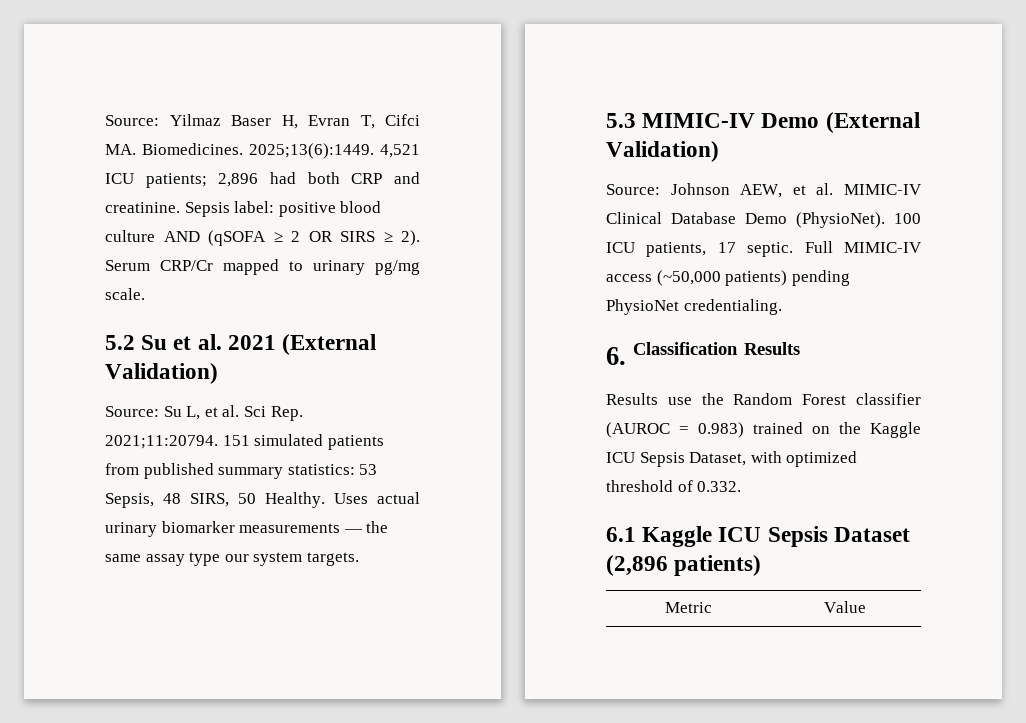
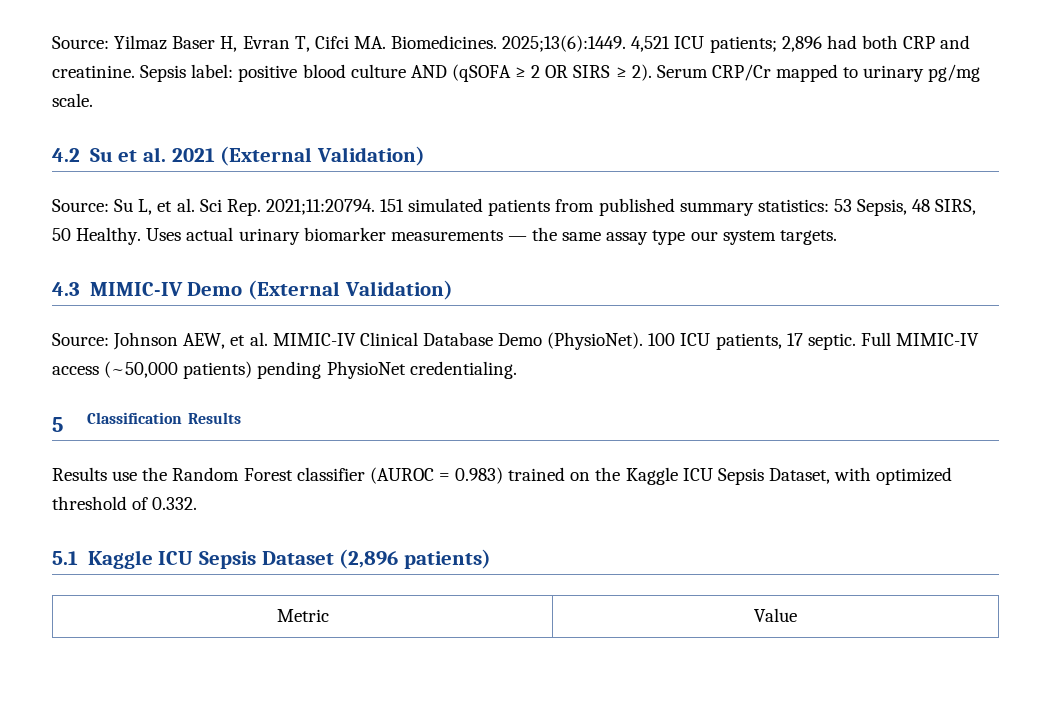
[105,335,135,350] 5.2 -> [52,148,80,162] 4.2
[606,113,636,128] 5.3 -> [52,282,80,296] 4.3
[606,347,626,365] 6. -> [52,417,63,432] 5
[606,527,636,542] 6.1 -> [52,551,78,565] 5.1

